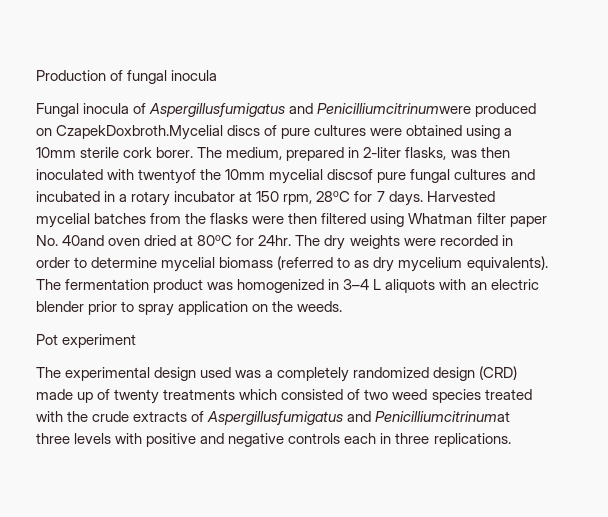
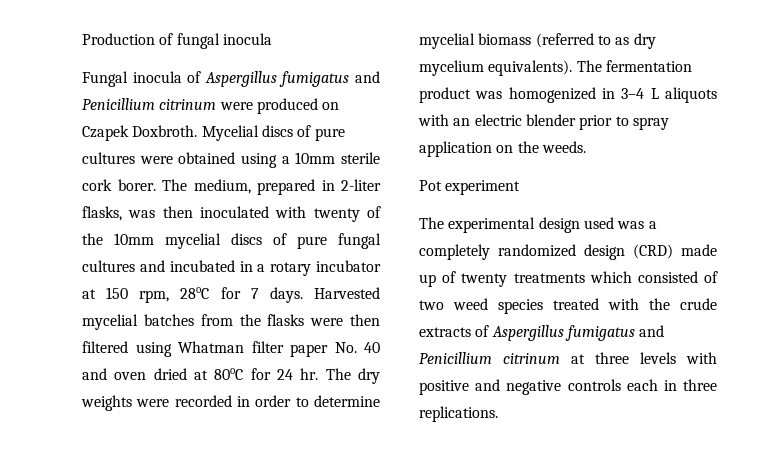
[149,103,537,117] [36,125,224,140] Aspergillusfumigatus and Penicilliumcitrinumwere produced on CzapekDoxbroth.Mycelial -> [204,71,380,87] [82,98,340,114] [82,125,259,141] Aspergillus fumigatus and Penicillium citrinum were produced on Czapek Doxbroth. Mycelial
[138,169,197,184] twentyof -> [313,206,381,222] twenty of
[327,169,374,180] discsof -> [231,233,287,245] discs of
[62,235,105,246] 40and -> [364,342,380,353] [82,368,107,380] 40 and
[258,235,292,246] 24hr. -> [277,368,319,380] 24 hr.
[207,411,511,425] Aspergillusfumigatus and Penicilliumcitrinumat -> [491,325,665,341] [419,352,585,364] Aspergillus fumigatus and Penicillium citrinum at

